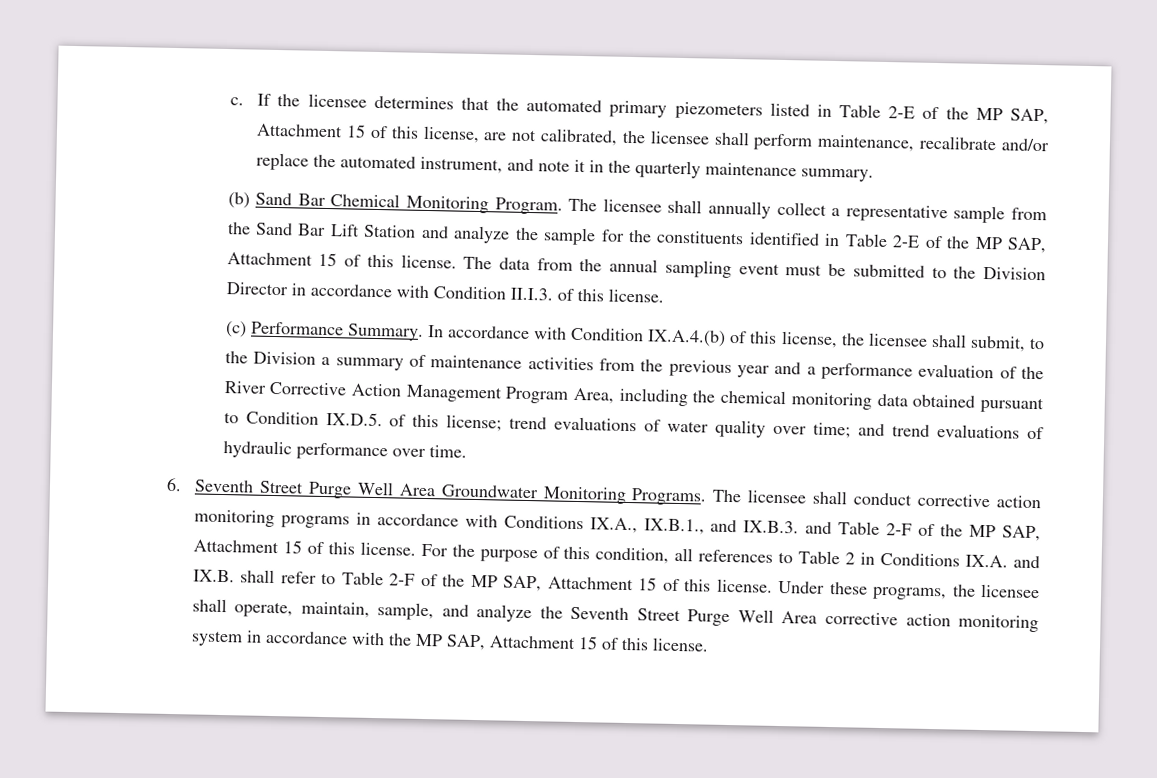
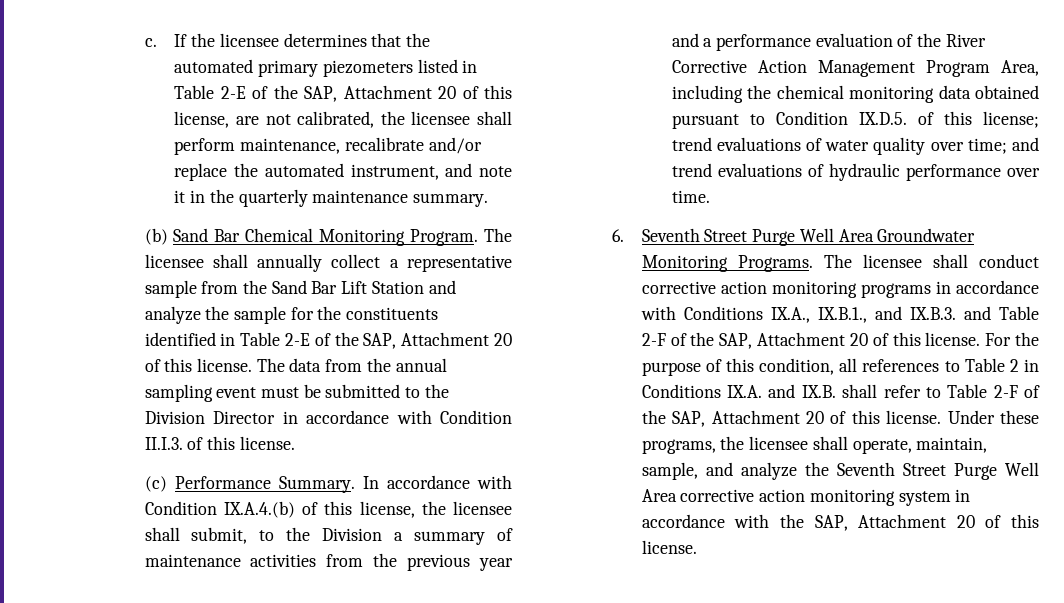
[975,107,1050,125] [256,123,367,138] MP SAP, Attachment 15 -> [304,85,457,102] SAP, Attachment 20
[974,236,1047,254] [226,252,338,267] MP SAP, Attachment 15 -> [363,332,512,349] SAP, Attachment 20
[969,524,1041,542] [192,539,302,554] MP SAP, Attachment 15 -> [719,332,868,349] SAP, Attachment 20
[470,574,658,592] MP SAP, Attachment 15 -> [672,410,824,427] SAP, Attachment 20
[414,633,598,651] MP SAP, Attachment 15 -> [814,514,975,531] SAP, Attachment 20

